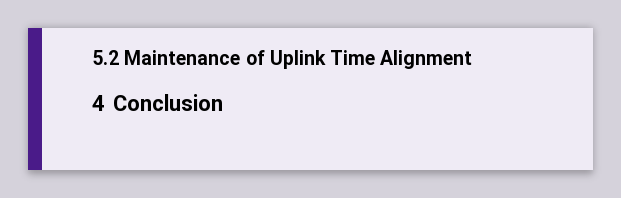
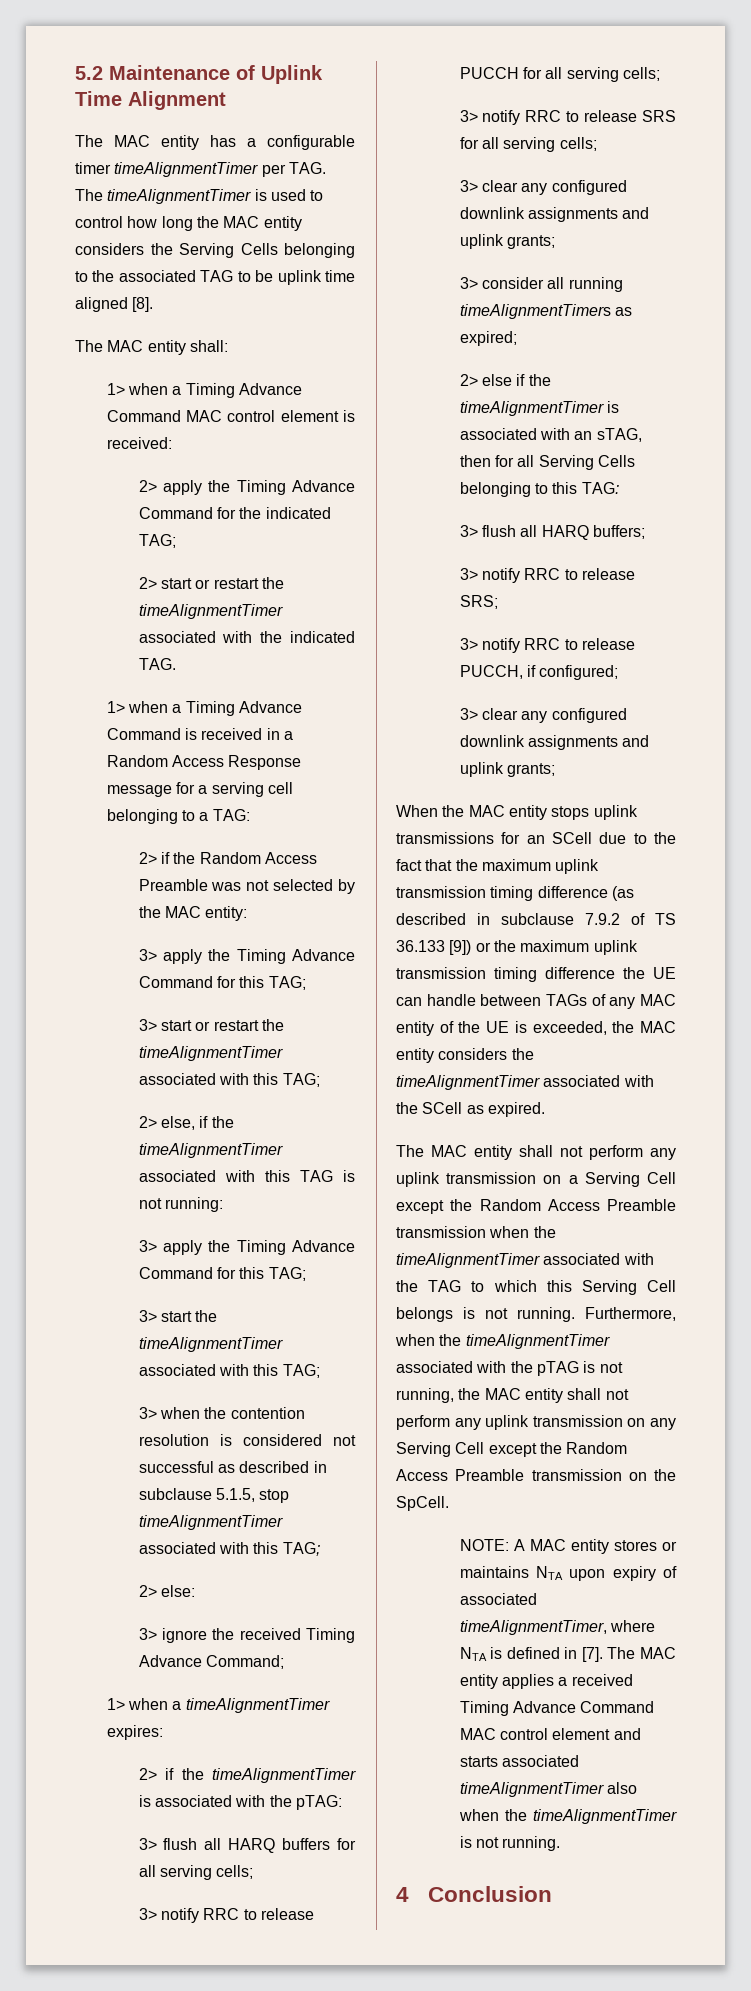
(473, 59) none -> [75,135,355,150] [75,162,326,177] [75,189,324,204] [75,216,302,231] [75,243,355,258] [75,270,355,285] [75,297,154,312] [75,340,228,355] [106,383,303,398] [106,410,355,422] [106,437,172,449] [138,480,356,495] [138,507,331,519] [138,534,176,548] [138,577,284,589] [138,604,283,619] [138,631,355,643] [138,658,176,670] [106,701,303,716] [106,728,294,740] [106,755,302,770] [106,782,294,797] [106,809,250,824] [138,852,317,864] [138,879,356,894] [138,906,248,921] [138,949,356,964] [138,976,306,990] [138,1019,284,1031] [138,1046,283,1061] [138,1073,320,1087] [138,1116,234,1130] [138,1143,283,1158] [138,1170,356,1182] [138,1197,223,1212] [138,1240,356,1255] [138,1267,306,1281] [138,1310,218,1322] [138,1337,283,1352] [138,1364,320,1378] [138,1407,305,1419] [138,1434,357,1446] [138,1461,327,1473] [138,1488,290,1503] [138,1515,283,1530] [138,1542,320,1556] [138,1585,195,1597] [138,1628,356,1643] [138,1655,284,1669] [106,1698,330,1713] [106,1725,163,1740] [138,1768,356,1783] [138,1795,342,1810] [138,1838,357,1853] [138,1865,254,1880] [138,1908,314,1923] [459,67,660,82] [459,110,676,125] [459,137,597,152] [459,180,627,195] [459,207,650,222] [459,234,555,249] [459,277,623,292] [459,304,632,319] [459,331,517,346] [459,374,551,386] [459,401,619,416] [459,428,642,442] [459,455,635,470] [459,482,619,497] [459,525,645,540] [459,568,635,583] [459,595,498,609] [459,638,635,653] [459,665,619,680] [459,708,627,723] [459,735,650,750] [459,762,555,777] [396,805,638,820] [396,832,676,844] [396,859,600,874] [396,886,634,901] [396,913,676,925] [396,940,638,955] [396,967,676,982] [396,994,676,1009] [396,1021,676,1036] [396,1048,534,1063] [396,1075,654,1090] [396,1102,545,1117] [396,1145,676,1160] [396,1172,676,1187] [396,1199,676,1214] [396,1226,556,1238] [396,1253,654,1268] [396,1280,676,1295] [396,1307,676,1322] [395,1334,610,1349] [396,1361,623,1376] [396,1388,629,1403] [396,1415,676,1430] [396,1442,628,1457] [396,1469,676,1481] [396,1496,449,1511] [459,1539,677,1554] [459,1566,677,1581] [459,1593,537,1605] [459,1620,655,1635] [459,1647,676,1662] [459,1674,633,1689] [459,1701,655,1716] [459,1728,641,1740] [459,1755,579,1767] [459,1782,637,1797] [458,1809,677,1824] [459,1836,561,1851] // The MAC entity has a configurable timer timeAlignmentTimer per TAG. The timeAlignmentTimer is used to control how long the MAC entity considers the Serving Cells belonging to the associated TAG to be uplink time aligned [8]. // The MAC entity shall: // 1> when a Timing Advance Command MAC control element is received: // 2> apply the Timing Advance Command for the indicated TAG; // 2> start or restart the timeAlignmentTimer associated with the indicated TAG. // 1> when a Timing Advance Command is received in a Random Access Response message for a serving cell belonging to a TAG: // 2> if the Random Access Preamble was not selected by the MAC entity: // 3> apply the Timing Advance Command for this TAG; // 3> start or restart the timeAlignmentTimer associated with this TAG; // 2> else, if the timeAlignmentTimer associated with this TAG is not running: // 3> apply the Timing Advance Command for this TAG; // 3> start the timeAlignmentTimer associated with this TAG; // 3> when the contention resolution is considered not successful as described in subclause 5.1.5, stop timeAlignmentTimer associated with this TAG; // 2> else: // 3> ignore the received Timing Advance Command; // 1> when a timeAlignmentTimer expires: // 2> if the timeAlignmentTimer is associated with the pTAG: // 3> flush all HARQ buffers for all serving cells; // 3> notify RRC to release PUCCH for all serving cells; // 3> notify RRC to release SRS for all serving cells; // 3> clear any configured downlink assignments and uplink grants; // 3> consider all running timeAlignmentTimers as expired; // 2> else if the timeAlignmentTimer is associated with an sTAG, then for all Serving Cells belonging to this TAG: // 3> flush all HARQ buffers; // 3> notify RRC to release SRS; // 3> notify RRC to release PUCCH, if configured; // 3> clear any configured downlink assignments and uplink grants; // When the MAC entity stops uplink transmissions for an SCell due to the fact that the maximum uplink transmission timing difference (as described in subclause 7.9.2 of TS 36.133 [9]) or the maximum uplink transmission timing difference the UE can handle between TAGs of any MAC entity of the UE is exceeded, the MAC entity considers the timeAlignmentTimer associated with the SCell as expired. // The MAC entity shall not perform any uplink transmission on a Serving Cell except the Random Access Preamble transmission when the timeAlignmentTimer associated with the TAG to which this Serving Cell belongs is not running. Furthermore, when the timeAlignmentTimer associated with the pTAG is not running, the MAC entity shall not perform any uplink transmission on any Serving Cell except the Random Access Preamble transmission on the SpCell. // NOTE: A MAC entity stores or maintains NTA upon expiry of associated timeAlignmentTimer, where NTA is defined in [7]. The MAC entity applies a received Timing Advance Command MAC control element and starts associated timeAlignmentTimer also when the timeAlignmentTimer is not running.

